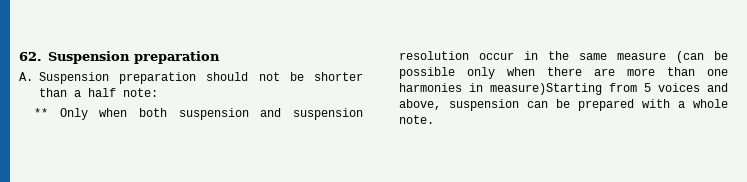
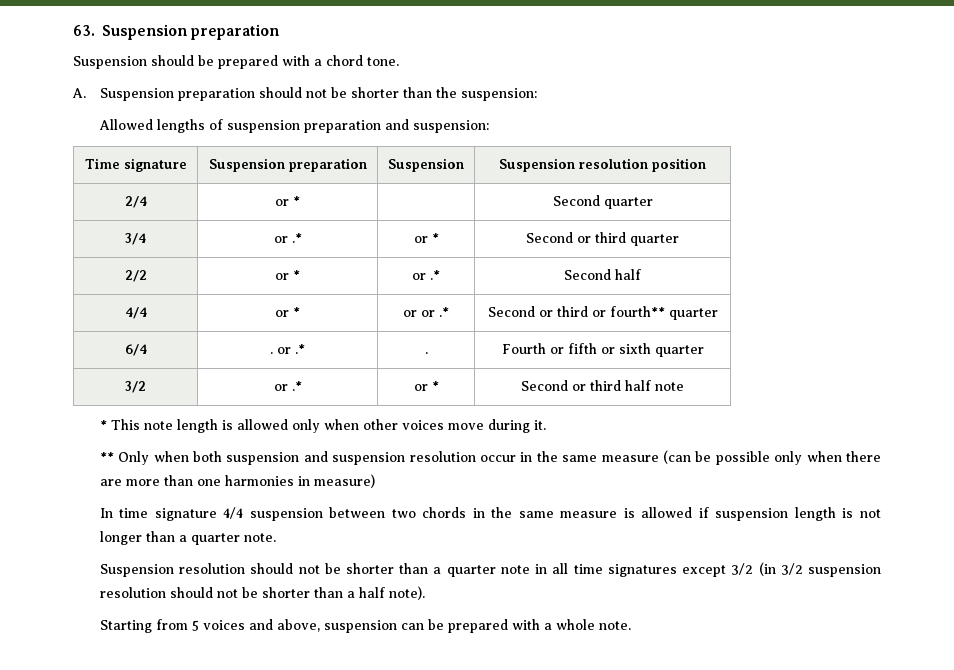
[19,51,220,64] 62. Suspension preparation -> [73,24,280,40] [73,55,399,69] 63. Suspension preparation // Suspension should be prepared with a chord tone.
[74,88,158,97] a half note: -> [435,87,537,101] [98,119,489,133] [84,158,187,172] [208,158,367,172] [388,158,465,172] [499,158,706,172] [124,196,147,208] [275,196,300,206] [552,195,653,209] [125,233,146,245] [273,233,302,243] [413,233,439,243] [526,232,679,246] [124,270,147,282] [275,270,300,280] [412,270,441,280] [564,269,641,280] [124,307,147,319] [275,307,300,317] [403,307,450,317] [487,306,718,320] [124,344,147,356] [270,344,305,354] [424,352,428,354] [501,343,704,357] [125,381,146,393] [273,381,302,391] [413,381,439,391] [521,380,684,391] [99,419,546,433] the suspension: // Allowed lengths of suspension preparation and suspension: // Time signature | Suspension preparation | Suspension | Suspension resolution position // 2/4 | or * | | Second quarter // 3/4 | or .* | or * | Second or third quarter // 2/2 | or * | or .* | Second half // 4/4 | or * | or or .* | Second or third or fourth** quarter // 6/4 | . or .* | . | Fourth or fifth or sixth quarter // 3/2 | or .* | or * | Second or third half note // * This note length is allowed only when other voices move during it.
[489,83,602,95] measure)Starting -> [313,474,375,488] [99,507,881,521] [99,531,276,545] [99,562,882,577] [99,586,425,600] [99,620,152,633] measure) // In time signature 4/4 suspension between two chords in the same measure is allowed if suspension length is not longer than a quarter note. // Suspension resolution should not be shorter than a quarter note in all time signatures except 3/2 (in 3/2 suspension resolution should not be shorter than a half note). // Starting

